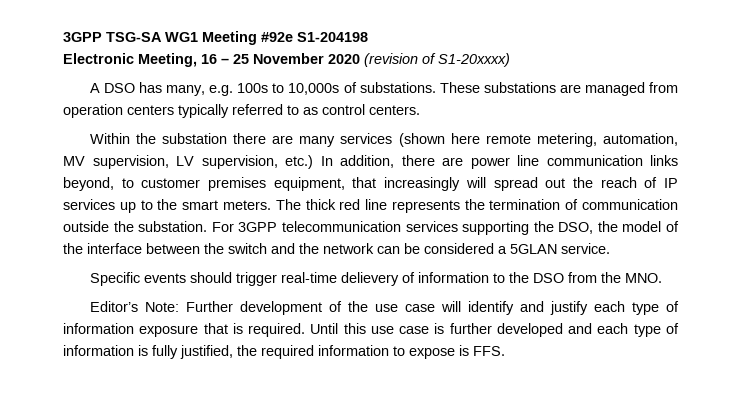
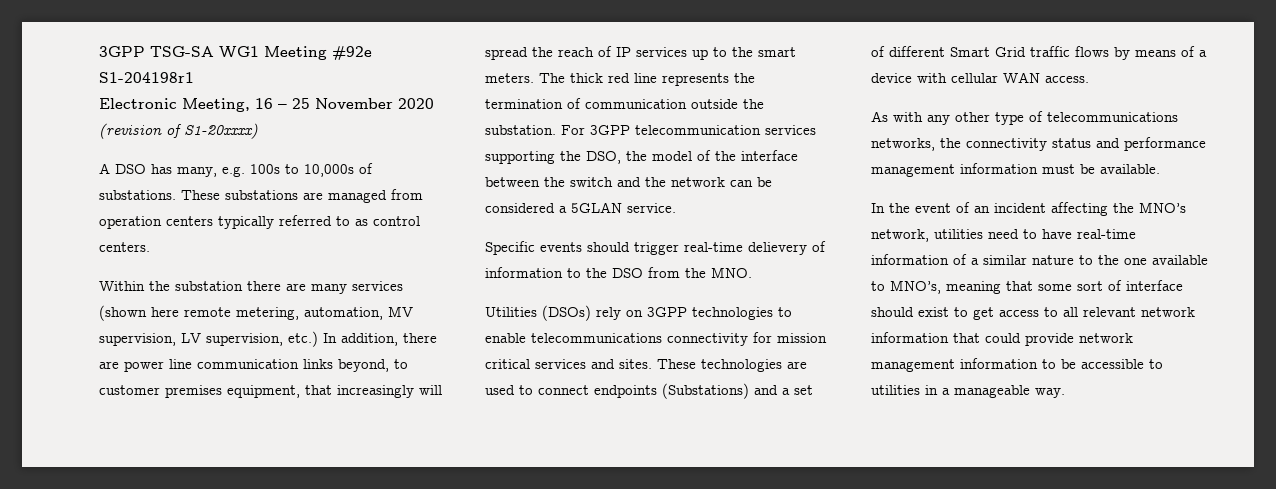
[297,32,368,42] S1-204198 -> [99,72,194,83] S1-204198r1
[545,178,566,188] out -> (528, 53) none
[89,301,680,315] [63,323,679,337] [63,345,505,359] Editor’s Note: Further development of the use case will identify and justify each type of information exposure that is required. Until this use case is further developed and each type of information is fully justified, the required information to expose is FFS. -> [485,305,792,321] [485,332,827,346] [485,359,807,372] [485,383,813,399] [871,46,1207,60] [871,72,1089,83] [871,111,1178,125] [871,137,1206,151] [871,163,1160,177] [871,202,1186,216] [871,229,1136,242] [871,254,1208,265] [871,280,1183,294] [871,307,1195,320] [871,332,1133,346] [871,358,1163,372] [871,385,1065,398] Utilities (DSOs) rely on 3GPP technologies to enable telecommunications connectivity for mission critical services and sites. These technologies are used to connect endpoints (Substations) and a set of different Smart Grid traffic flows by means of a device with cellular WAN access. // As with any other type of telecommunications networks, the connectivity status and performance management information must be available. // In the event of an incident affecting the MNO’s network, utilities need to have real-time information of a similar nature to the one available to MNO’s, meaning that some sort of interface should exist to get access to all relevant network information that could provide network management information to be accessible to utilities in a manageable way.

